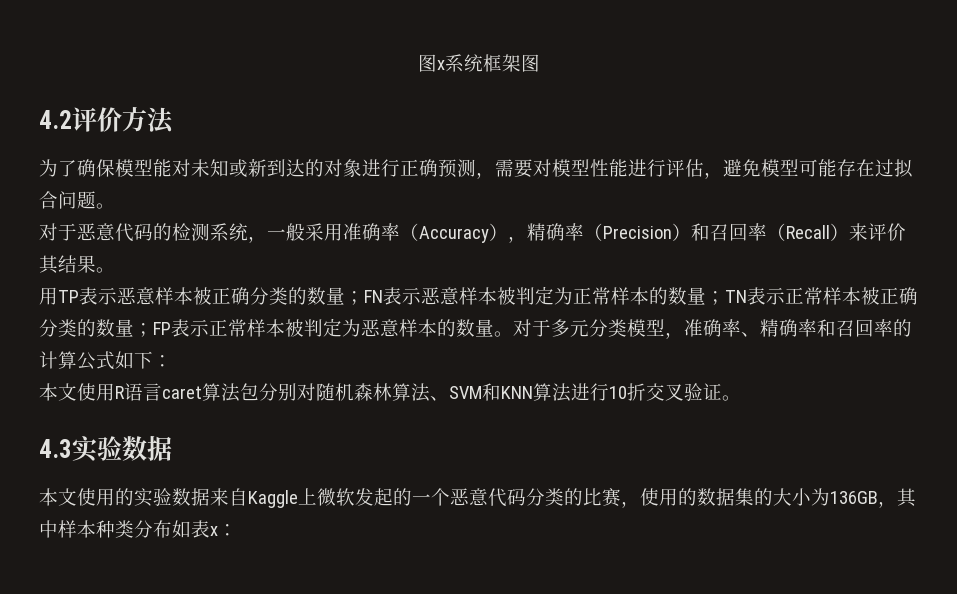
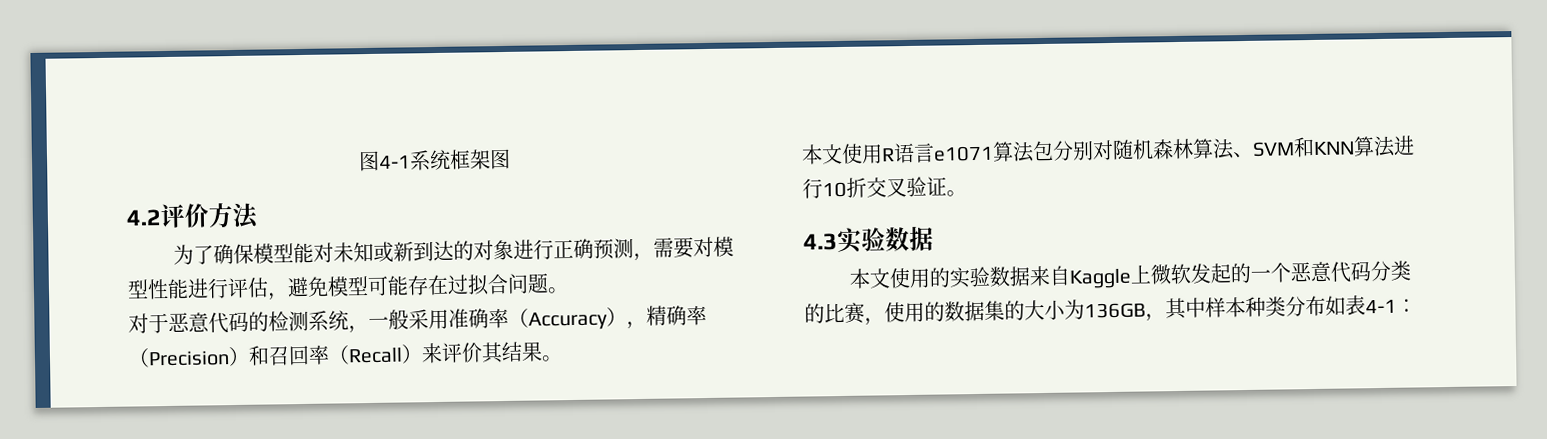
[417,54,445,72] 图x -> [358,150,411,172] 图4-1
[39,286,918,305] [39,318,912,339] [39,351,172,370] // 用TP表示恶意样本被正确分类的数量；FN表示恶意样本被判定为正常样本的数量；TN表示正常样本被正确分类的数量；FP表示正常样本被判定为恶意样本的数量。对于多元分类模型，准确率、精确率和召回率的计算公式如下： -> (563, 358) none
[162,386,202,399] caret -> [933,145,994,162] e1071
[210,526,218,536] x -> [1365,299,1397,314] 4-1

